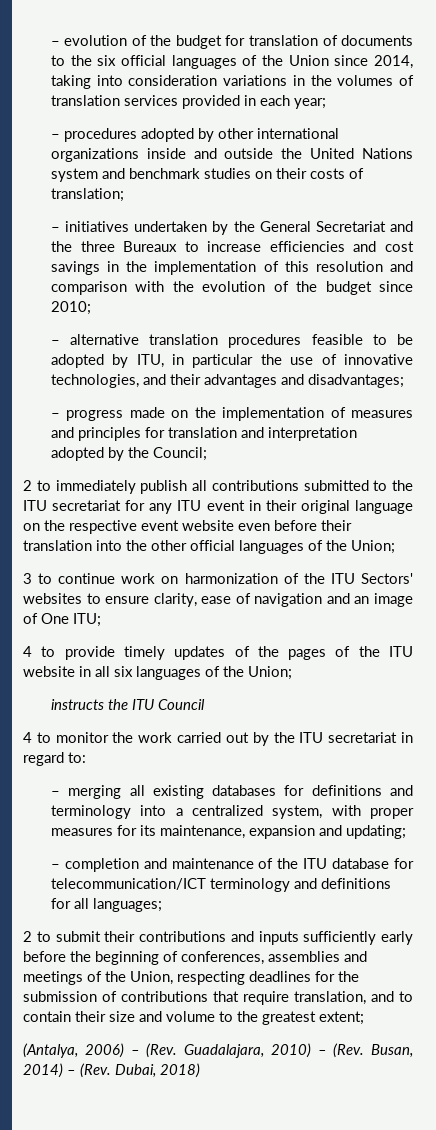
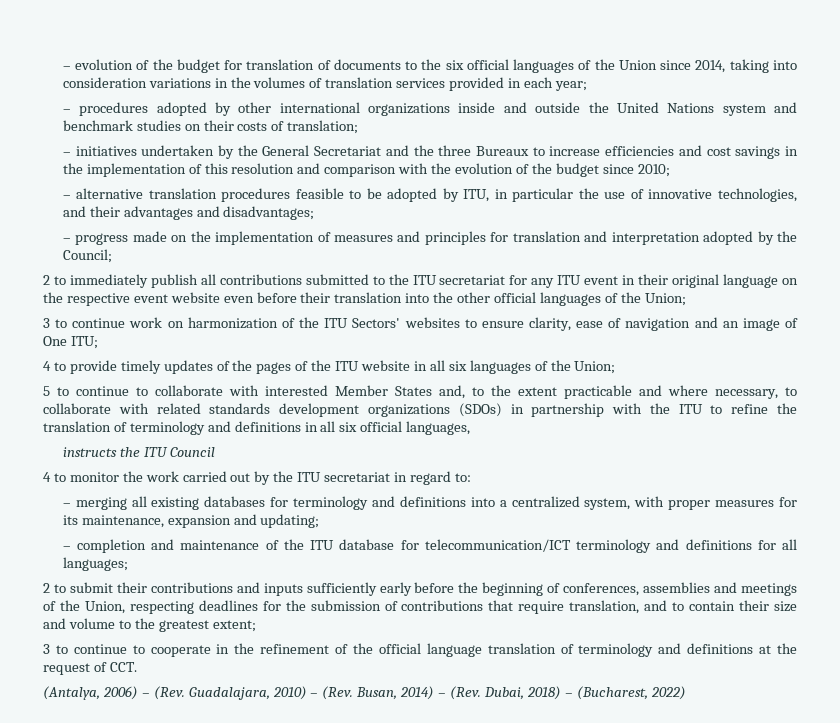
(292, 673) none -> [43,385,797,399] [43,403,798,417] [43,421,471,435] // 5 to continue to collaborate with interested Member States and, to the extent practicable and where necessary, to collaborate with related standards development organizations (SDOs) in partnership with the ITU to refine the translation of terminology and definitions in all six official languages,
[311,785,413,796] [50,805,131,819] definitions and terminology -> [293,496,466,510] terminology and definitions
(364, 1018) none -> [43,643,798,657] [43,662,137,675] // 3 to continue to cooperate in the refinement of the official language translation of terminology and definitions at the request of CCT.
(200, 1070) none -> [564,686,686,700] – (Bucharest, 2022)

